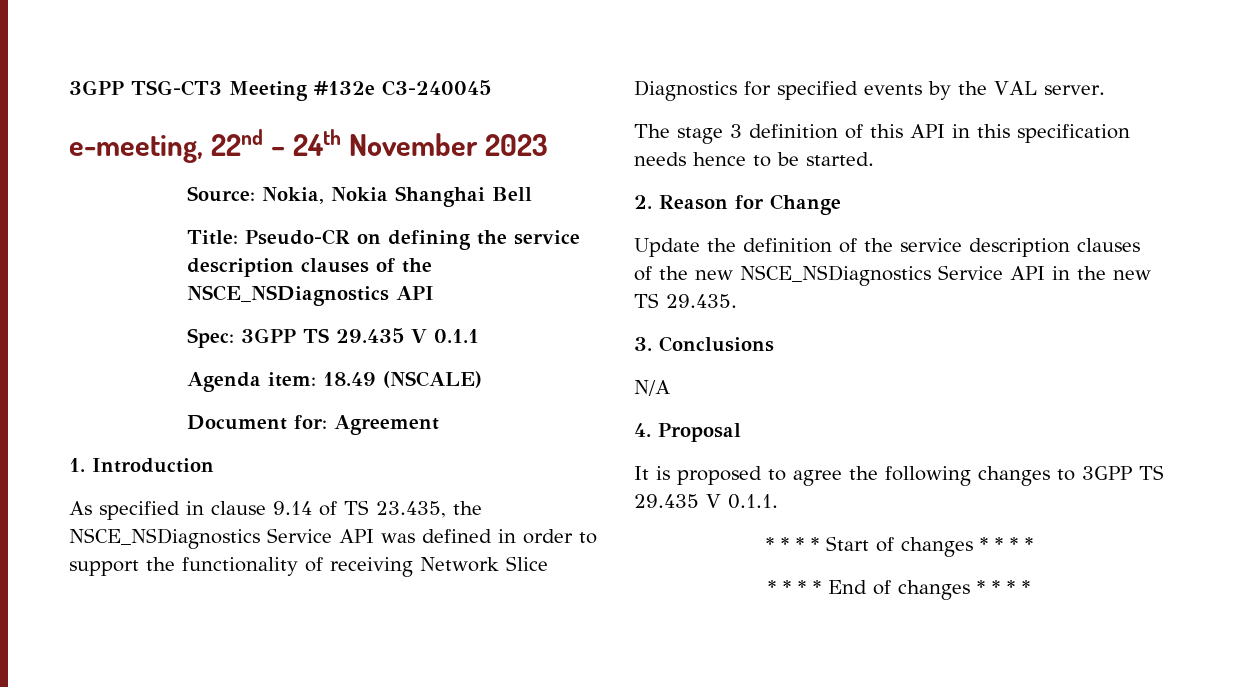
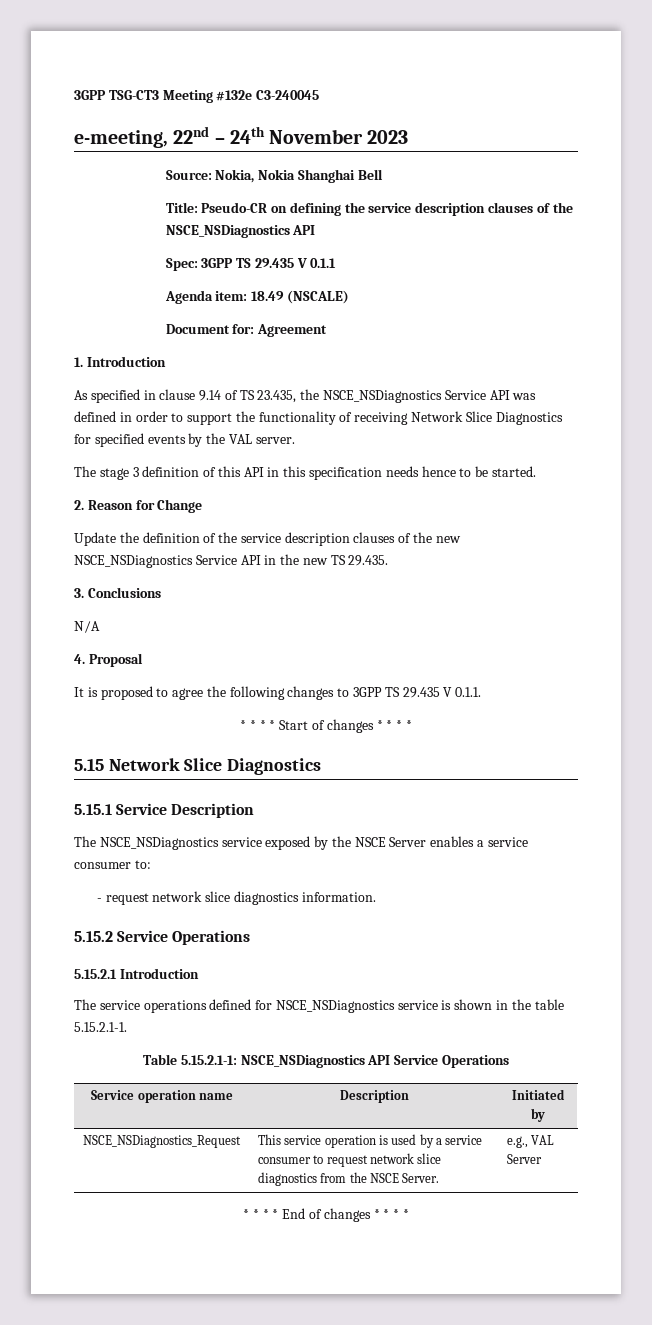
(1033, 544) none -> [74,758,322,775] [74,803,255,818] [74,836,528,850] [74,860,151,869] [96,891,376,905] [74,930,251,945] [74,968,199,979] [74,999,564,1013] [74,1022,127,1032] [143,1054,509,1068] [91,1090,233,1103] [339,1090,409,1103] [512,1089,565,1100] [531,1108,545,1122] [82,1135,241,1148] [257,1134,483,1148] [257,1153,442,1167] [257,1172,440,1186] [506,1135,555,1148] [506,1154,542,1164] // 5.15 Network Slice Diagnostics // 5.15.1 Service Description // The NSCE_NSDiagnostics service exposed by the NSCE Server enables a service consumer to: // - request network slice diagnostics information. // 5.15.2 Service Operations // 5.15.2.1 Introduction // The service operations defined for NSCE_NSDiagnostics service is shown in the table 5.15.2.1-1. // Table 5.15.2.1-1: NSCE_NSDiagnostics API Service Operations // Service operation name | Description | Initiated by // NSCE_NSDiagnostics_Request | This service operation is used by a service consumer to request network slice diagnostics from the NSCE Server. | e.g., VAL Server

